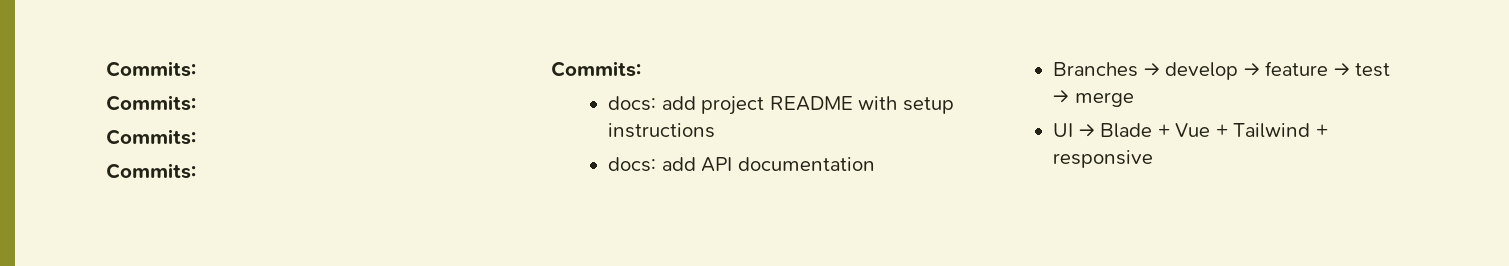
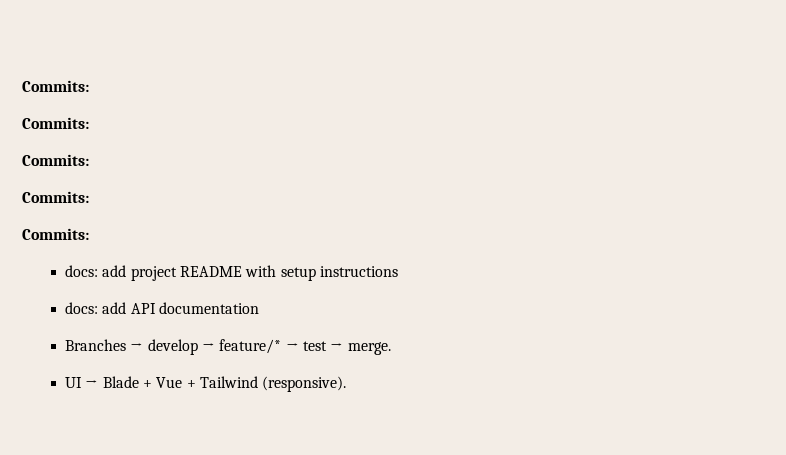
[1265,61,1329,76] feature -> [219,339,282,354] feature/*
[1074,92,1134,107] merge -> [347,342,391,355] merge.
[1315,124,1328,137] [1053,150,1154,168] + responsive -> [262,376,347,392] (responsive).

